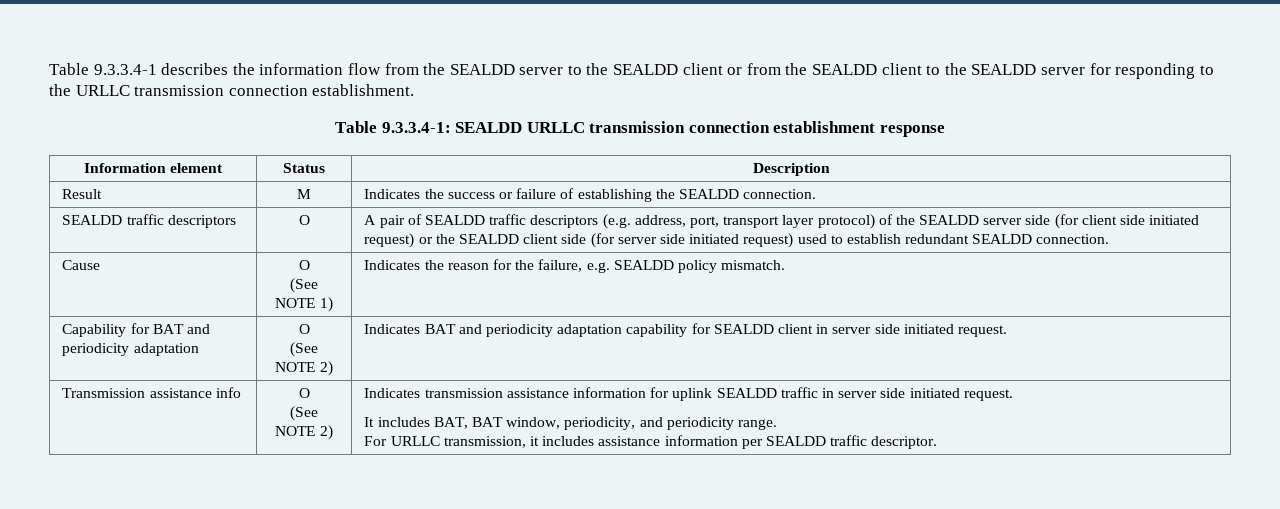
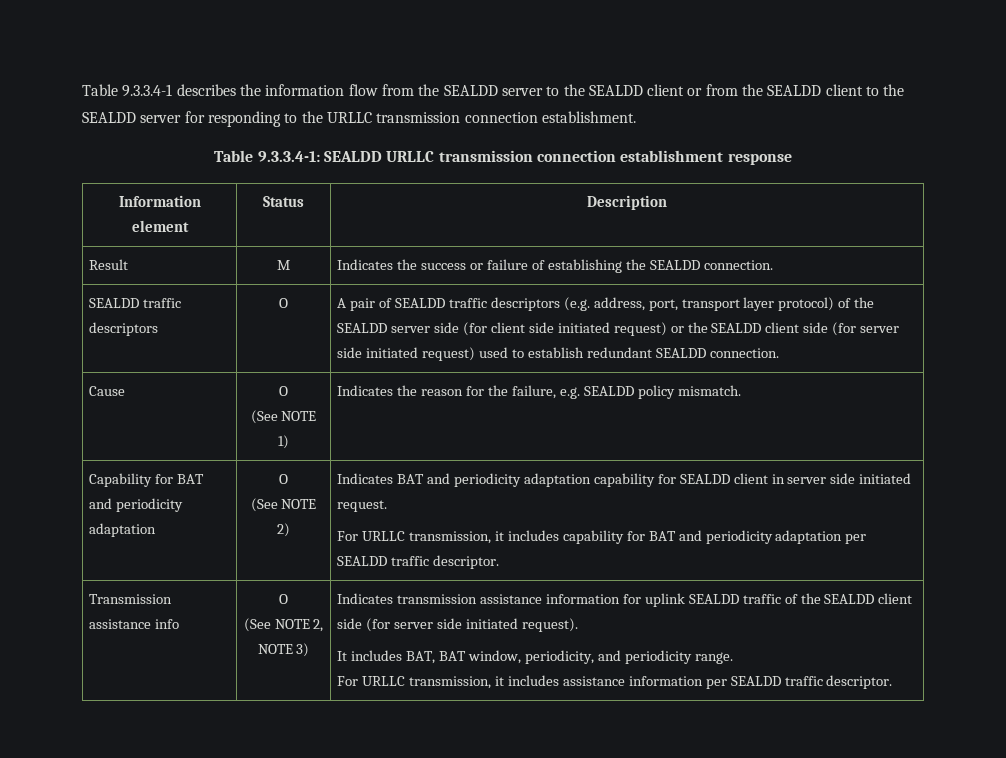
(1007, 331) none -> [337,530,867,544] [337,555,500,569] // For URLLC transmission, it includes capability for BAT and periodicity adaptation per SEALDD traffic descriptor.
[319,425,333,440] 2) -> [313,619,324,632] [257,643,310,657] 2, NOTE 3)
[821,388,1013,401] in server side initiated request. -> [784,593,913,604] [337,618,578,632] of the SEALDD client side (for server side initiated request).

